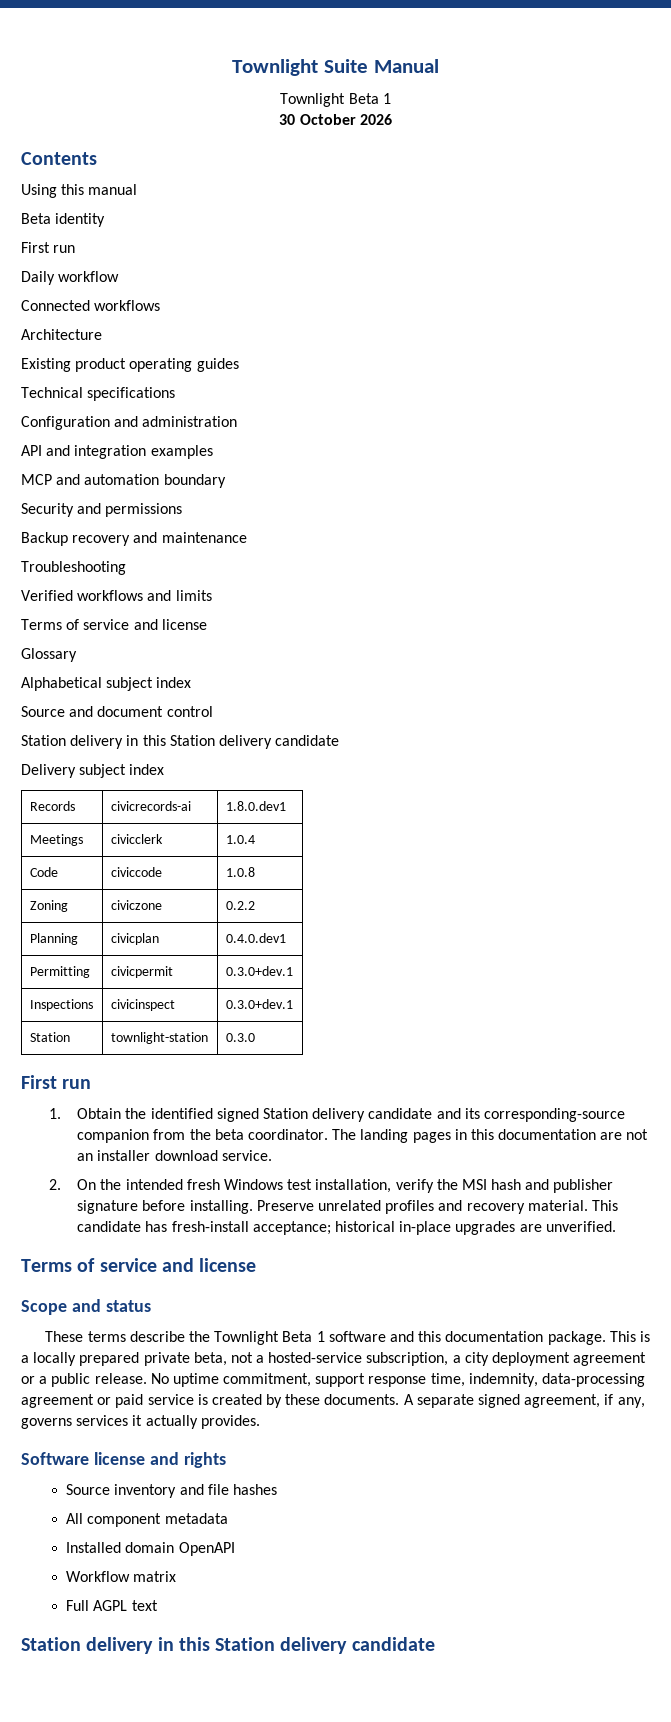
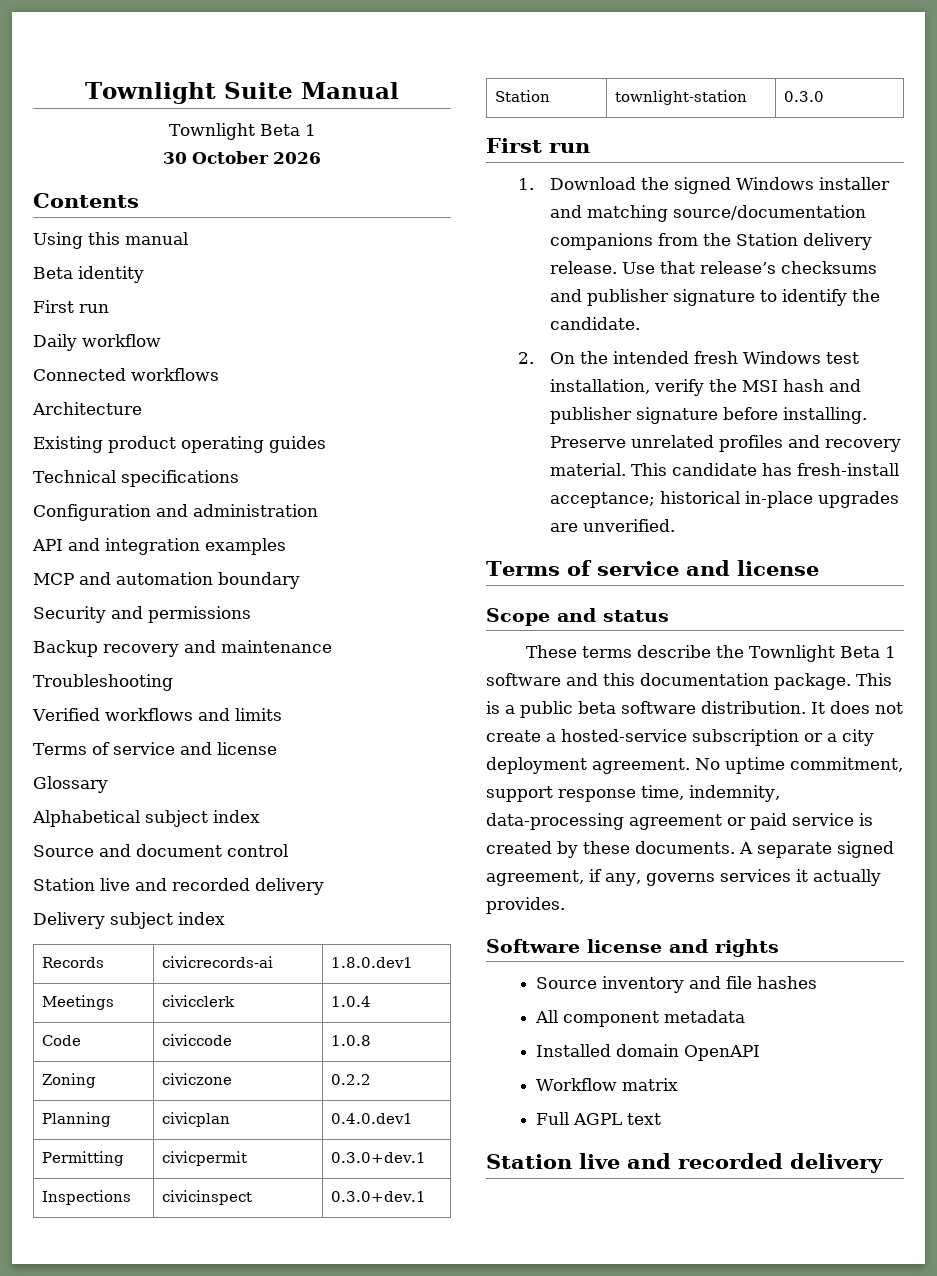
[70,735,340,749] delivery in this Station delivery candidate -> [100,878,324,895] live and recorded delivery
[77,1108,625,1122] [77,1129,649,1143] [77,1150,272,1161] Obtain the identified signed Station delivery candidate and its corresponding-source companion from the beta coordinator. The landing pages in this documentation are not an installer download service. -> [550,177,891,194] [550,205,867,222] [550,233,873,250] [550,261,878,274] [550,289,881,306] [550,317,641,330] Download the signed Windows installer and matching source/documentation companions from the Station delivery release. Use that release’s checksums and publisher signature to identify the candidate.
[33,1352,647,1366] [21,1373,147,1387] locally prepared private beta, not a hosted-service subscription, a city deployment agreement or a public release. -> [520,701,903,718] [486,729,874,746] [486,757,690,774] public beta software distribution. It does not create a hosted-service subscription or a city deployment agreement.
[86,1637,435,1654] delivery in this Station delivery candidate -> [579,1153,883,1173] live and recorded delivery

